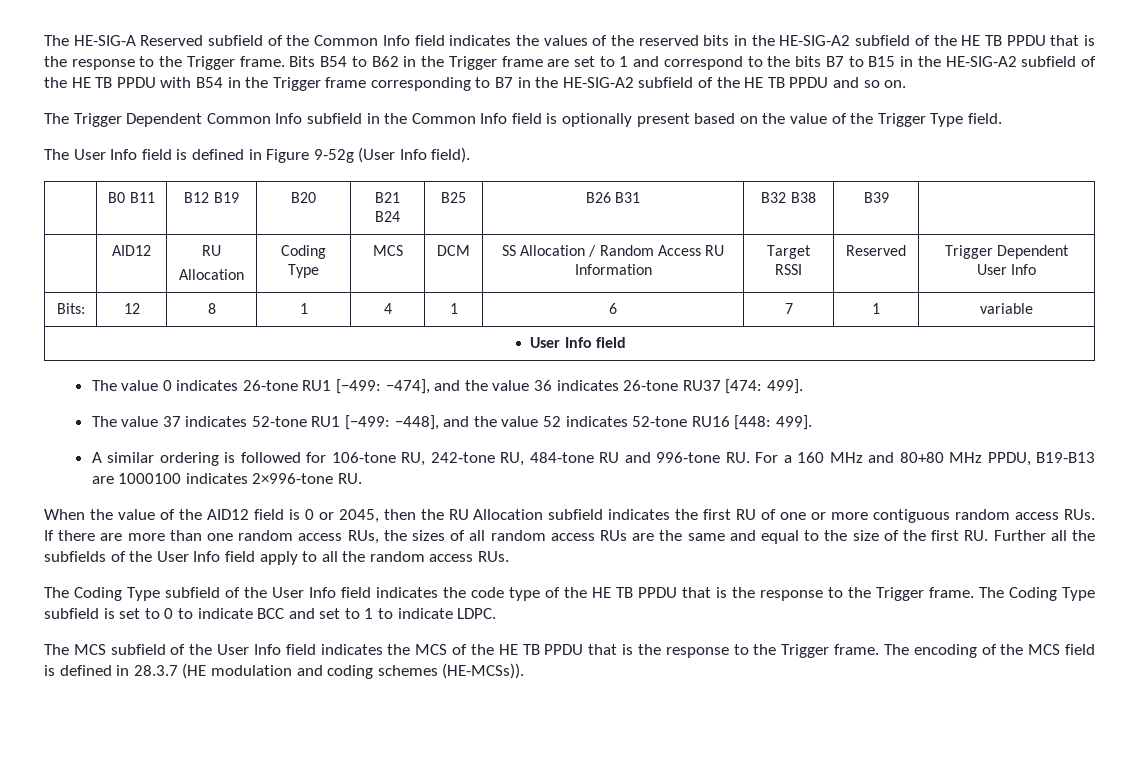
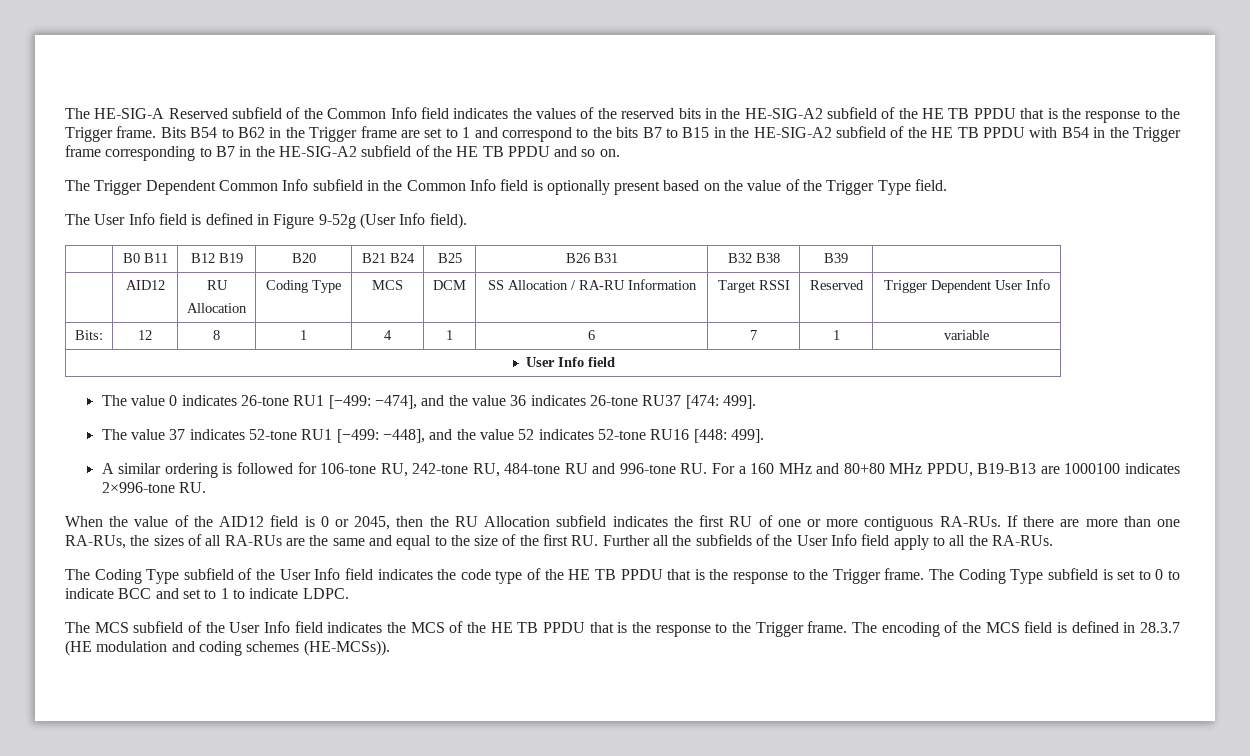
[599,245,724,256] Random Access RU -> [578,280,625,290] RA-RU
[955,509,1095,520] random access RUs. -> [939,516,1001,527] RA-RUs.
[238,530,379,544] random access RUs, -> [65,535,126,549] RA-RUs,
[490,530,627,541] random access RUs -> [224,535,282,546] RA-RUs
[369,551,510,562] random access RUs. -> [991,535,1053,546] RA-RUs.

